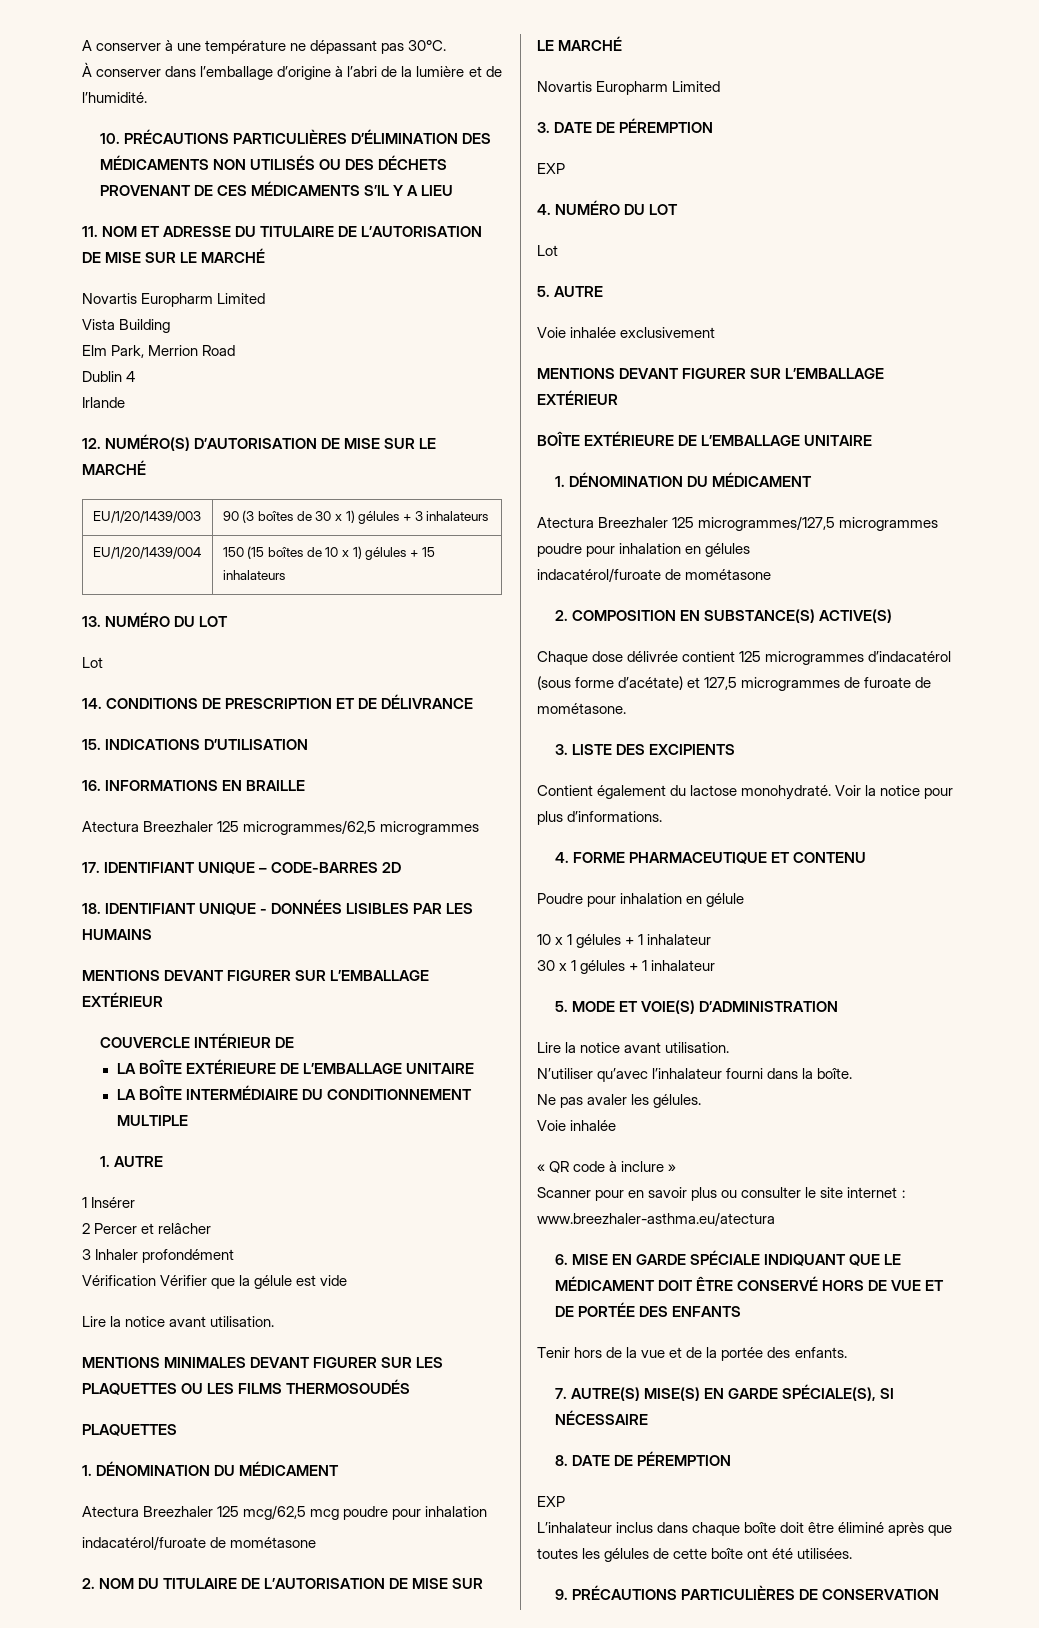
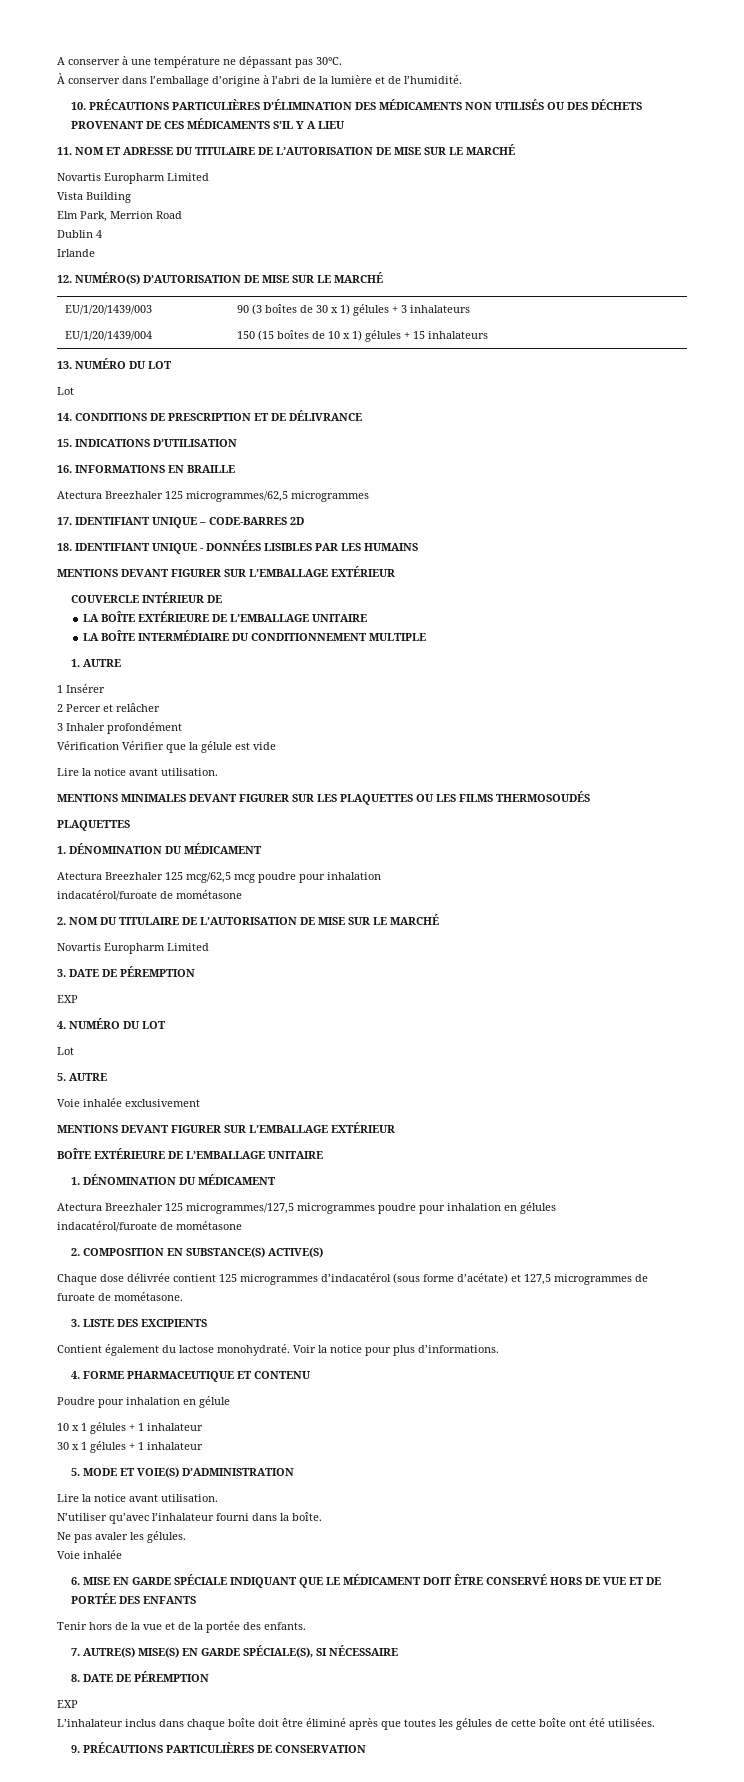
[537,1161,677,1173] [537,1187,905,1201] [537,1212,775,1226] // « QR code à inclure » // Scanner pour en savoir plus ou consulter le site internet : www.breezhaler-asthma.eu/atectura -> (122, 1554) none

